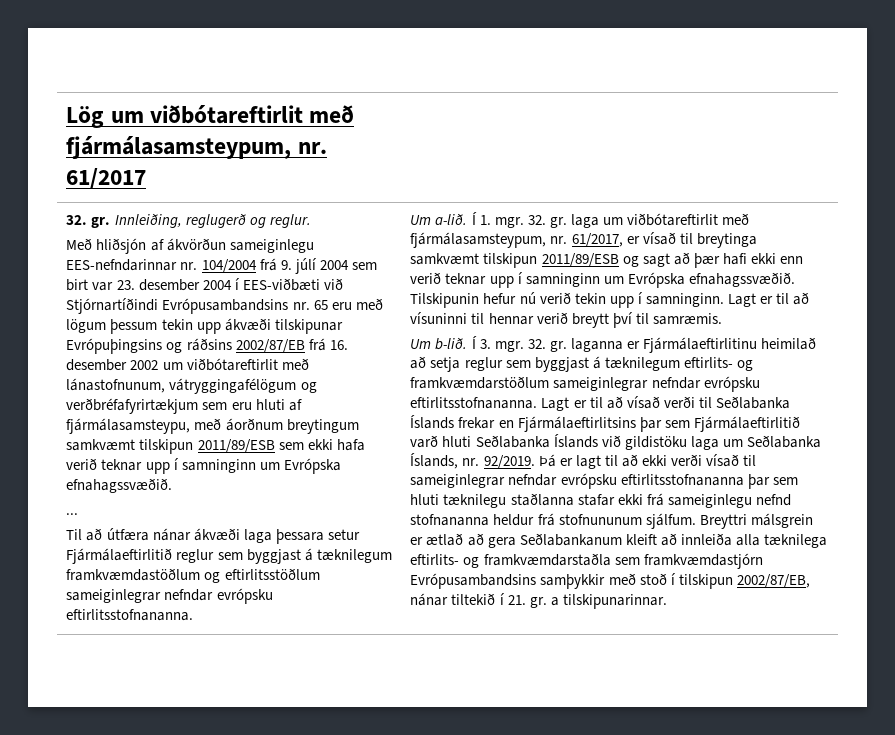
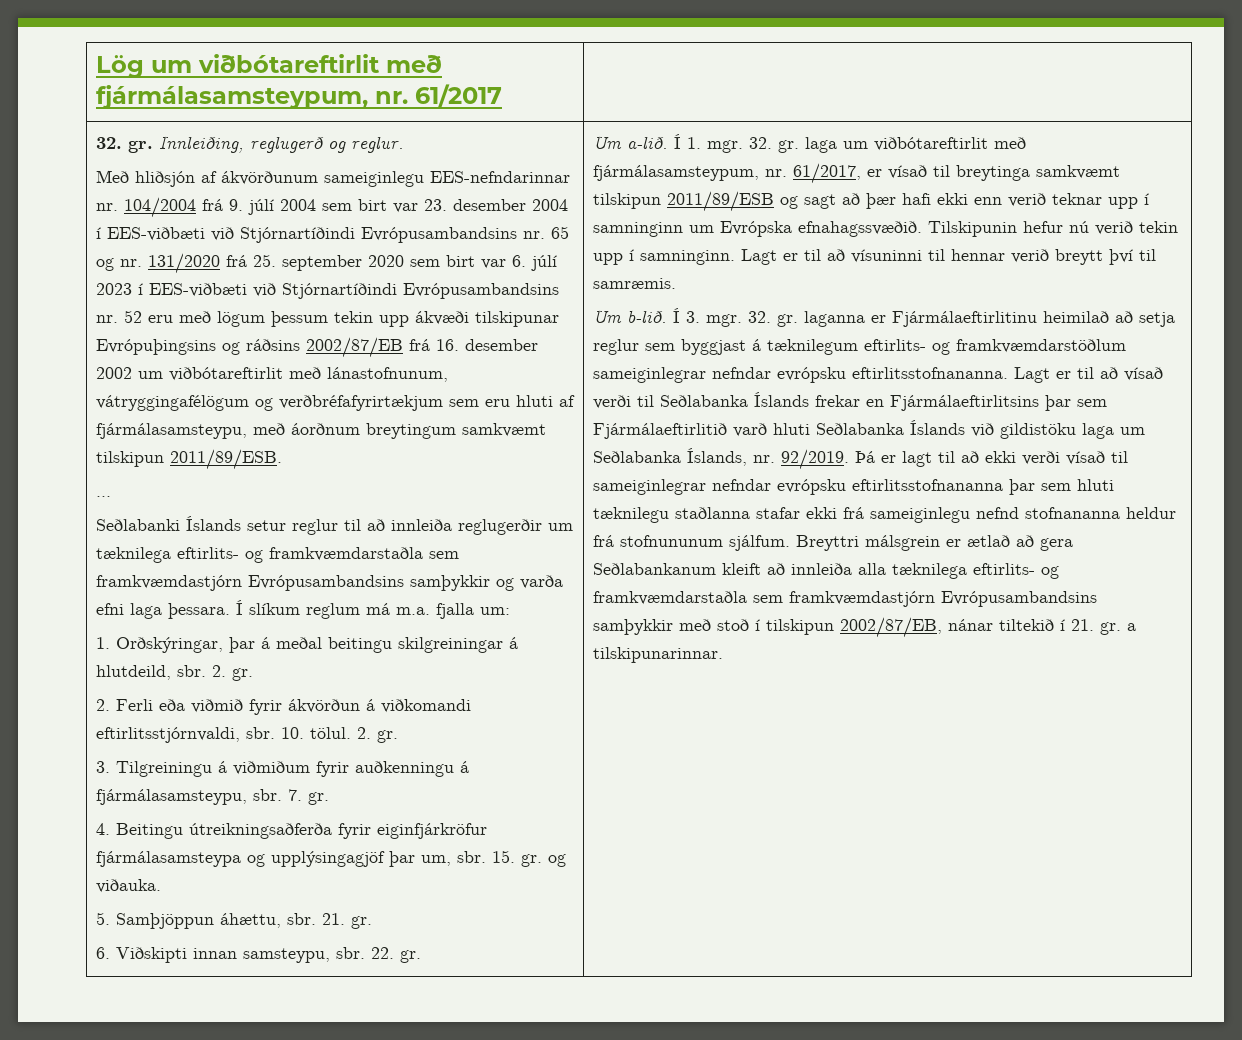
[166,238,226,251] ákvörðun -> [220,171,318,185] ákvörðunum
(328, 305) none -> [95,253,557,274] [95,283,559,299] [95,310,142,323] og nr. 131/2020 frá 25. september 2020 sem birt var 6. júlí 2023 í EES-viðbæti við Stjórnartíðindi Evrópusambandsins nr. 52
[197,439,365,453] [66,458,341,474] [66,478,173,493] [66,513,79,515] [66,528,360,544] [66,548,392,564] [66,568,320,583] [66,588,273,604] [66,609,194,621] 2011/89/ESB sem ekki hafa verið teknar upp í samninginn um Evrópska efnahagssvæðið. // ... // Til að útfæra nánar ákvæði laga þessara setur Fjármálaeftirlitið reglur sem byggjast á tæknilegum framkvæmdastöðlum og eftirlitsstöðlum sameiginlegrar nefndar evrópsku eftirlitsstofnananna. -> [169,449,282,470] [95,496,111,497] [95,516,573,535] [95,547,459,563] [95,575,563,591] [95,600,510,619] [95,637,518,653] [95,665,253,681] [95,699,471,715] [95,727,398,743] [95,761,469,777] [95,789,329,805] [95,823,487,839] [95,850,566,867] [95,879,161,893] [95,912,372,929] [95,947,421,963] 2011/89/ESB. // ... // Seðlabanki Íslands setur reglur til að innleiða reglugerðir um tæknilega eftirlits- og framkvæmdarstaðla sem framkvæmdastjórn Evrópusambandsins samþykkir og varða efni laga þessara. Í slíkum reglum má m.a. fjalla um: // 1. Orðskýringar, þar á meðal beitingu skilgreiningar á hlutdeild, sbr. 2. gr. // 2. Ferli eða viðmið fyrir ákvörðun á viðkomandi eftirlitsstjórnvaldi, sbr. 10. tölul. 2. gr. // 3. Tilgreiningu á viðmiðum fyrir auðkenningu á fjármálasamsteypu, sbr. 7. gr. // 4. Beitingu útreikningsaðferða fyrir eiginfjárkröfur fjármálasamsteypa og upplýsingagjöf þar um, sbr. 15. gr. og viðauka. // 5. Samþjöppun áhættu, sbr. 21. gr. // 6. Viðskipti innan samsteypu, sbr. 22. gr.

